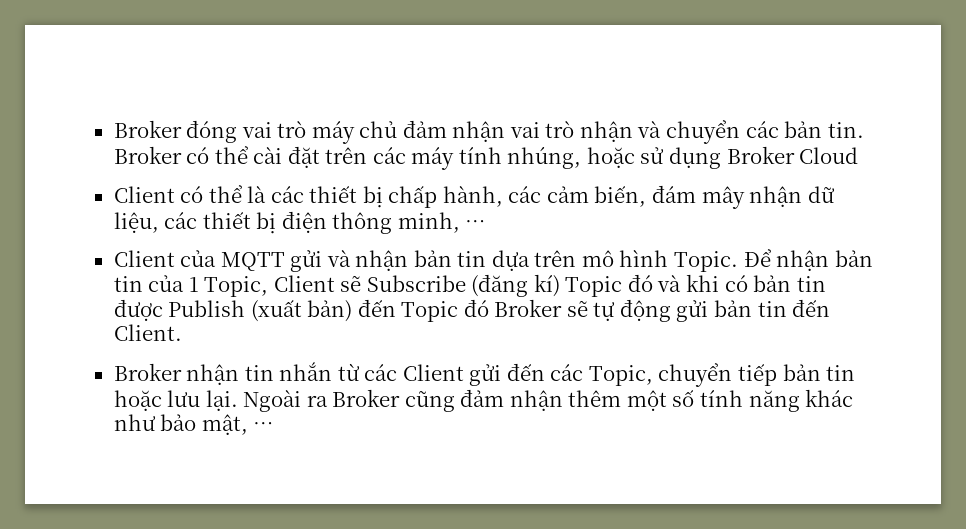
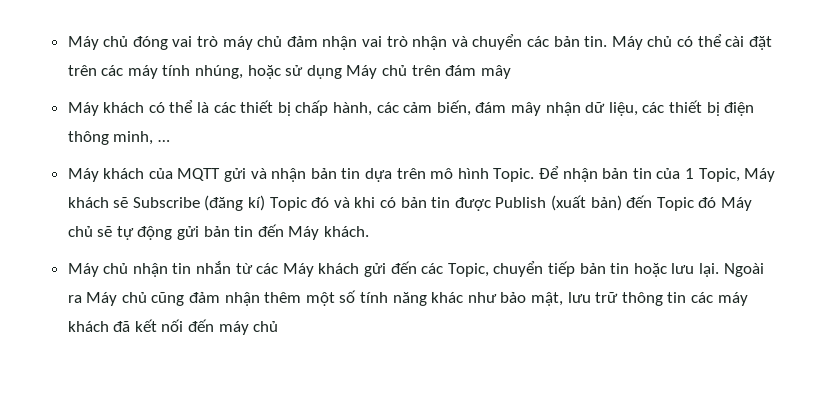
[113,120,182,138] Broker -> [67,36,129,50] Máy chủ
[113,146,182,164] Broker -> [611,36,673,50] Máy chủ
[726,146,859,164] [113,186,175,203] Broker Cloud // Client -> [346,65,511,79] [67,102,145,116] Máy chủ trên đám mây // Máy khách
[113,250,175,267] Client -> [67,168,145,182] Máy khách
[273,275,335,292] Client -> [744,168,776,182] [67,197,109,208] Máy khách
[494,299,563,317] Broker -> [720,197,752,211] [67,226,93,237] Máy chủ
[113,324,182,341] [113,363,182,381] Client. // Broker -> [288,226,370,240] [67,263,129,277] Máy khách. // Máy chủ
[402,364,464,381] Client -> [282,263,360,277] Máy khách
[332,389,401,407] Broker -> [86,292,147,306] Máy chủ
[253,422,275,431] … -> [567,292,748,306] [67,319,279,335] lưu trữ thông tin các máy khách đã kết nối đến máy chủ

